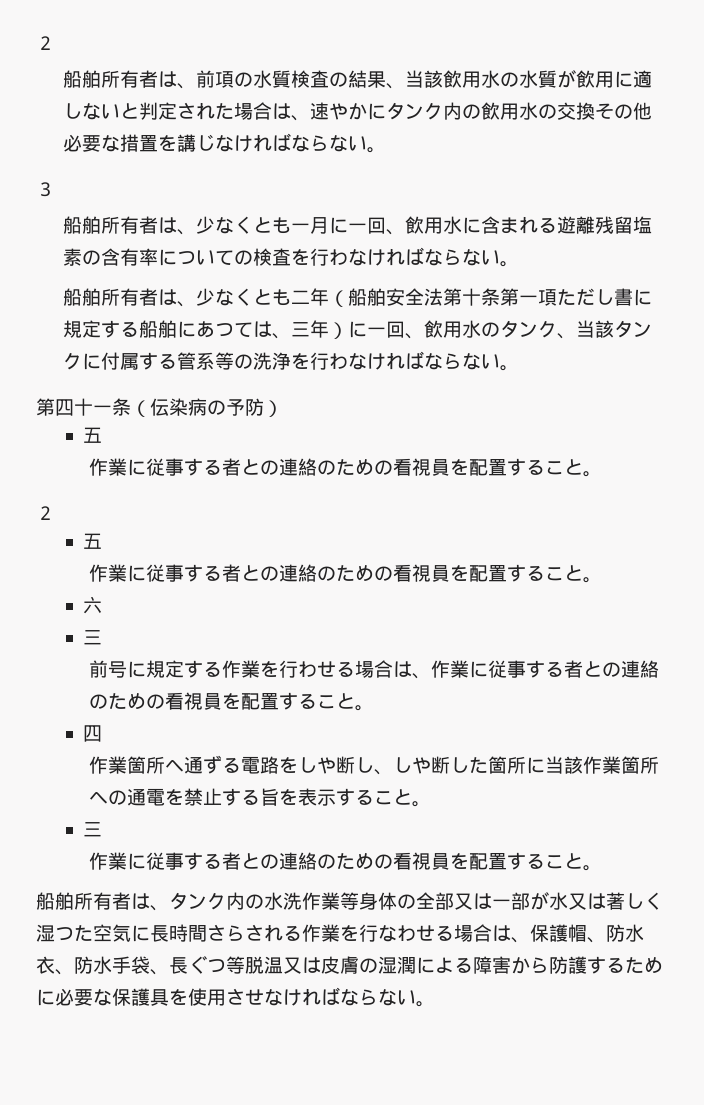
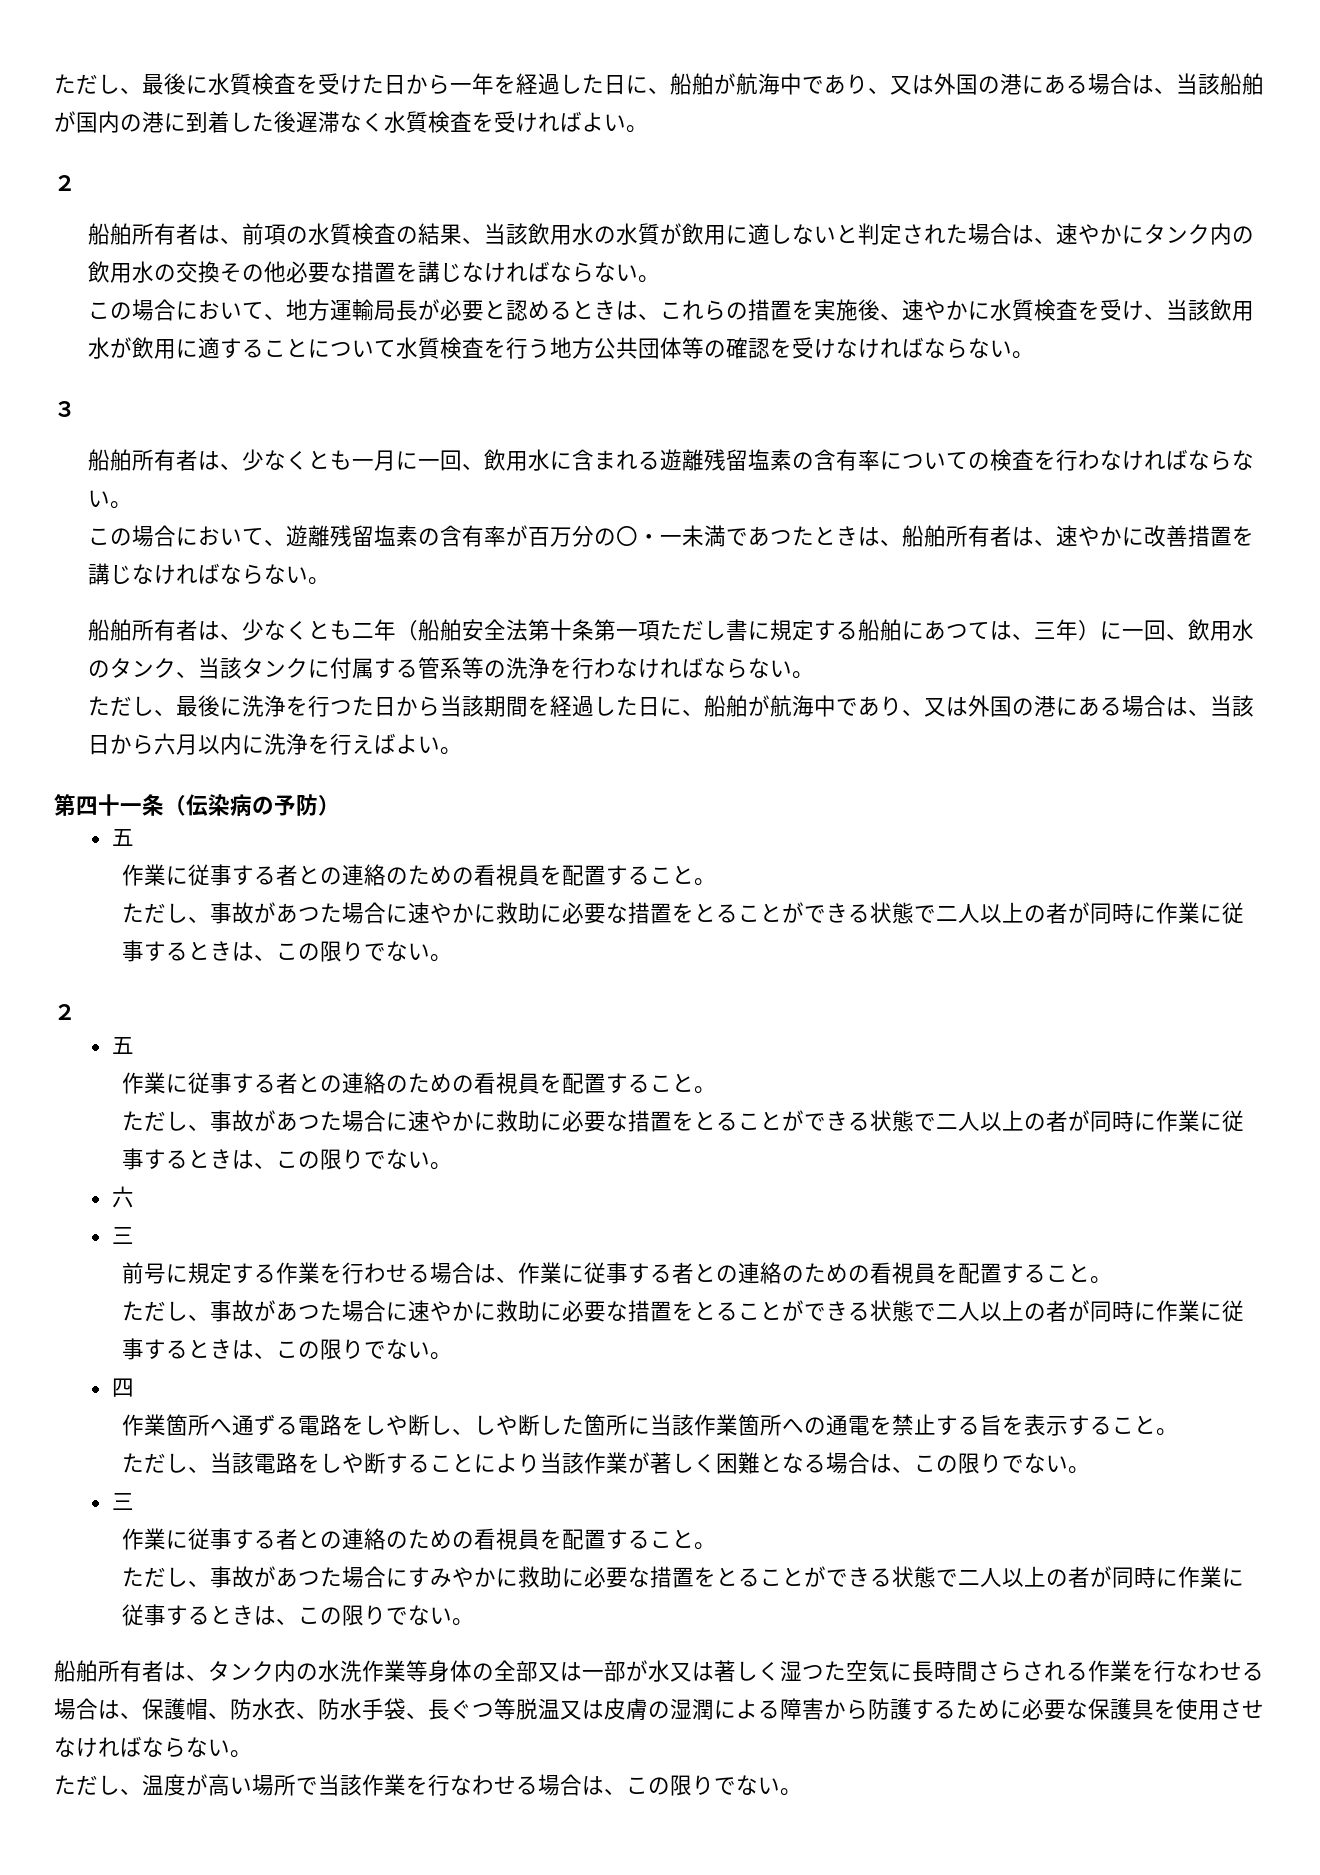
(36, 43) none -> [54,73,1264,95] [54,111,648,133] ただし、最後に水質検査を受けた日から一年を経過した日に、船舶が航海中であり、又は外国の港にある場合は、当該船舶が国内の港に到着した後遅滞なく水質検査を受ければよい。 //
(386, 150) none -> [88,299,1255,321] [88,337,1035,359] // この場合において、地方運輸局長が必要と認めるときは、これらの措置を実施後、速やかに水質検査を受け、当該飲用水が飲用に適することについて水質検査を行う地方公共団体等の確認を受けなければならない。
(519, 264) none -> [88,525,1255,547] [88,563,331,585] // この場合において、遊離残留塩素の含有率が百万分の〇・一未満であつたときは、船舶所有者は、速やかに改善措置を講じなければならない。
(519, 368) none -> [88,695,1255,717] [88,733,463,755] // ただし、最後に洗浄を行つた日から当該期間を経過した日に、船舶が航海中であり、又は外国の港にある場合は、当該日から六月以内に洗浄を行えばよい。
(603, 474) none -> [122,902,1245,924] [122,940,453,962] // ただし、事故があつた場合に速やかに救助に必要な措置をとることができる状態で二人以上の者が同時に作業に従事するときは、この限りでない。
(603, 580) none -> [122,1110,1245,1132] [122,1148,453,1170] // ただし、事故があつた場合に速やかに救助に必要な措置をとることができる状態で二人以上の者が同時に作業に従事するときは、この限りでない。
(375, 708) none -> [122,1300,1245,1322] [122,1338,453,1360] // ただし、事故があつた場合に速やかに救助に必要な措置をとることができる状態で二人以上の者が同時に作業に従事するときは、この限りでない。
(432, 804) none -> [122,1452,1091,1474] // ただし、当該電路をしや断することにより当該作業が著しく困難となる場合は、この限りでない。
(603, 868) none -> [122,1566,1245,1588] [122,1604,475,1626] // ただし、事故があつた場合にすみやかに救助に必要な措置をとることができる状態で二人以上の者が同時に作業に従事するときは、この限りでない。
(435, 1004) none -> [54,1774,802,1796] // ただし、温度が高い場所で当該作業を行なわせる場合は、この限りでない。

